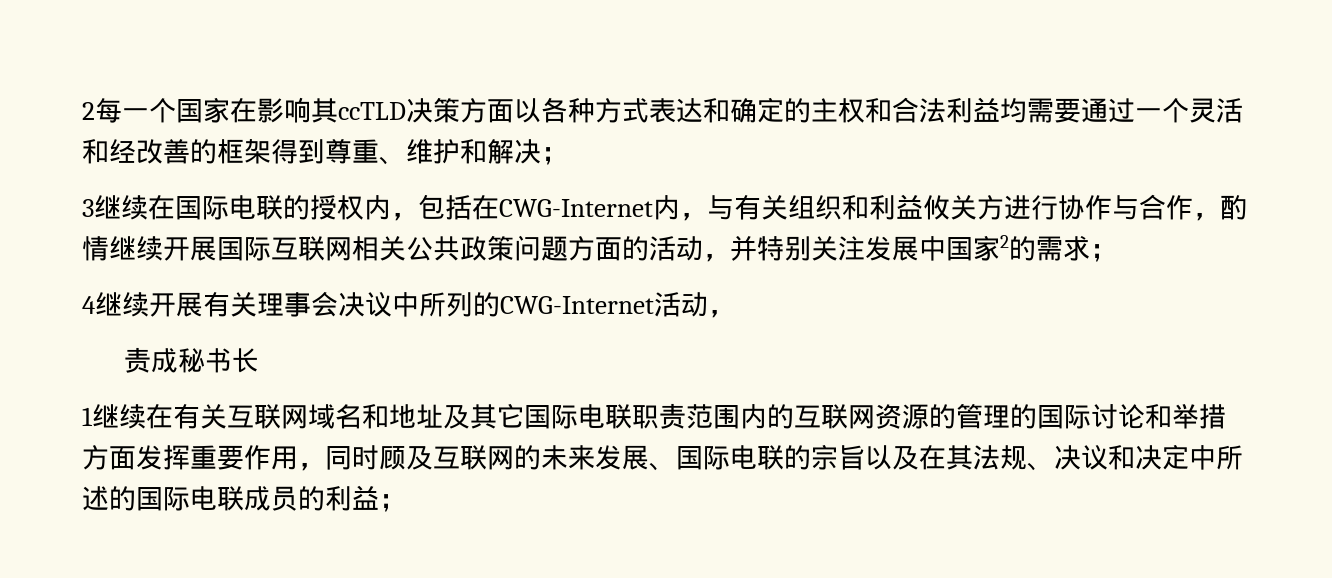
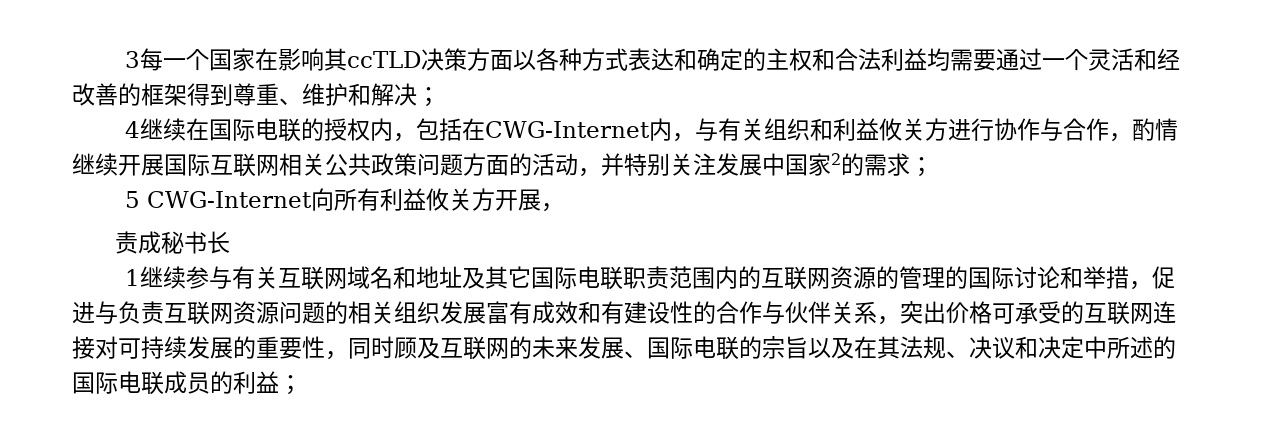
[82,102,95,120] 2 -> [125,51,141,68] 3
[82,199,94,217] 3 -> [125,121,141,138] 4
[82,291,708,317] 4继续开展有关理事会决议中所列的CWG-Internet活动 -> [125,188,542,211] 5 CWG-Internet向所有利益攸关方开展
[146,404,173,429] 在 -> [186,266,233,289] 参与
[82,445,298,470] 方面发挥重要作用 -> [1129,266,1176,290] [72,301,1176,325] [72,336,325,359] ，促进与负责互联网资源问题的相关组织发展富有成效和有建设性的合作与伙伴关系，突出价格可承受的互联网连接对可持续发展的重要性

